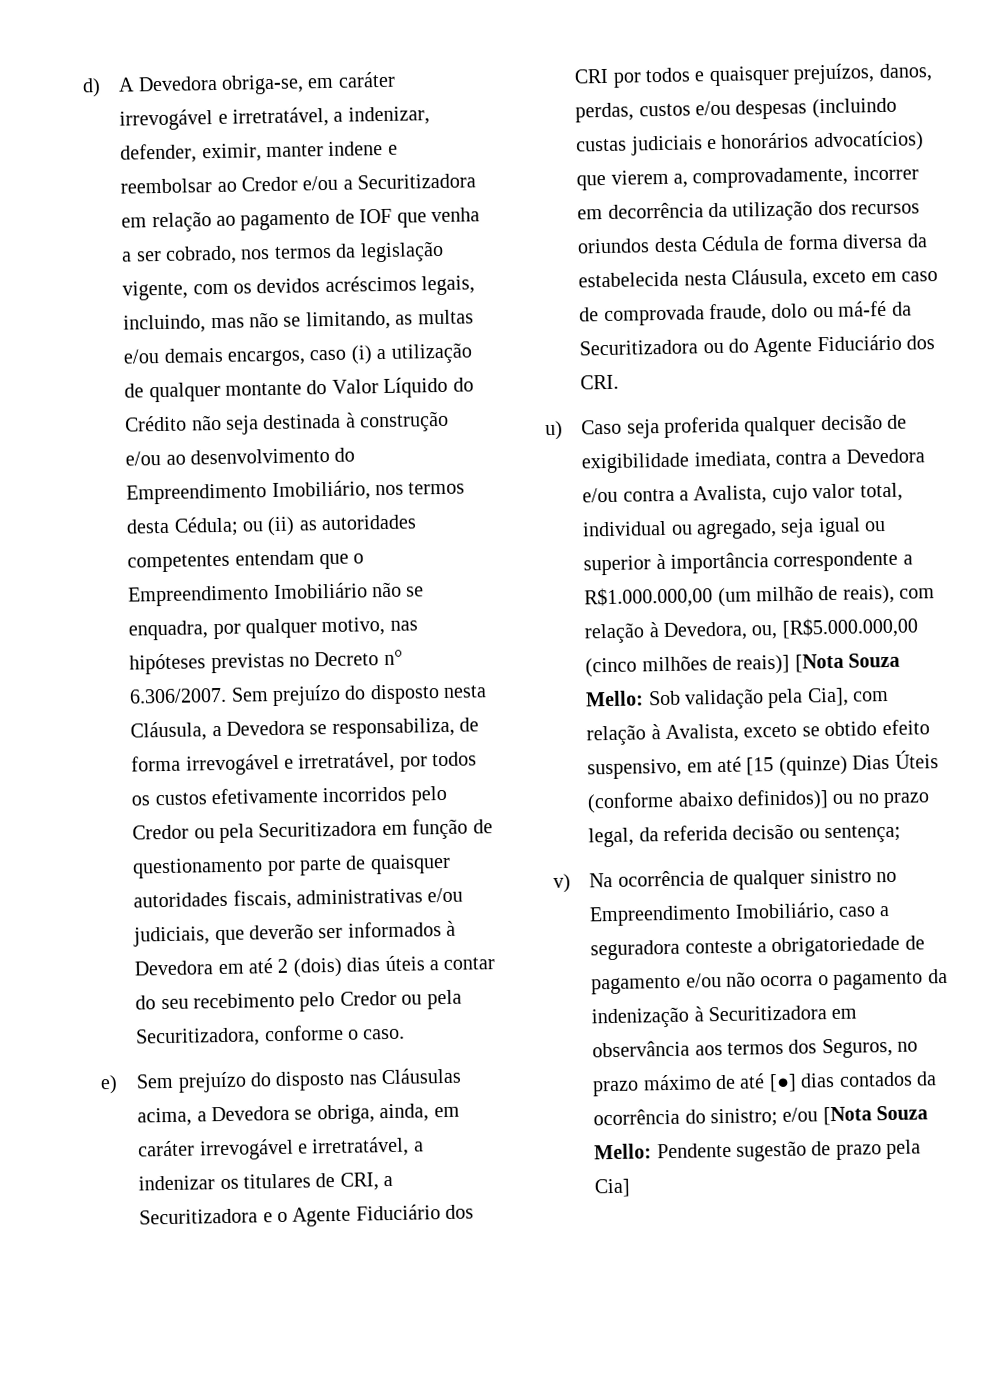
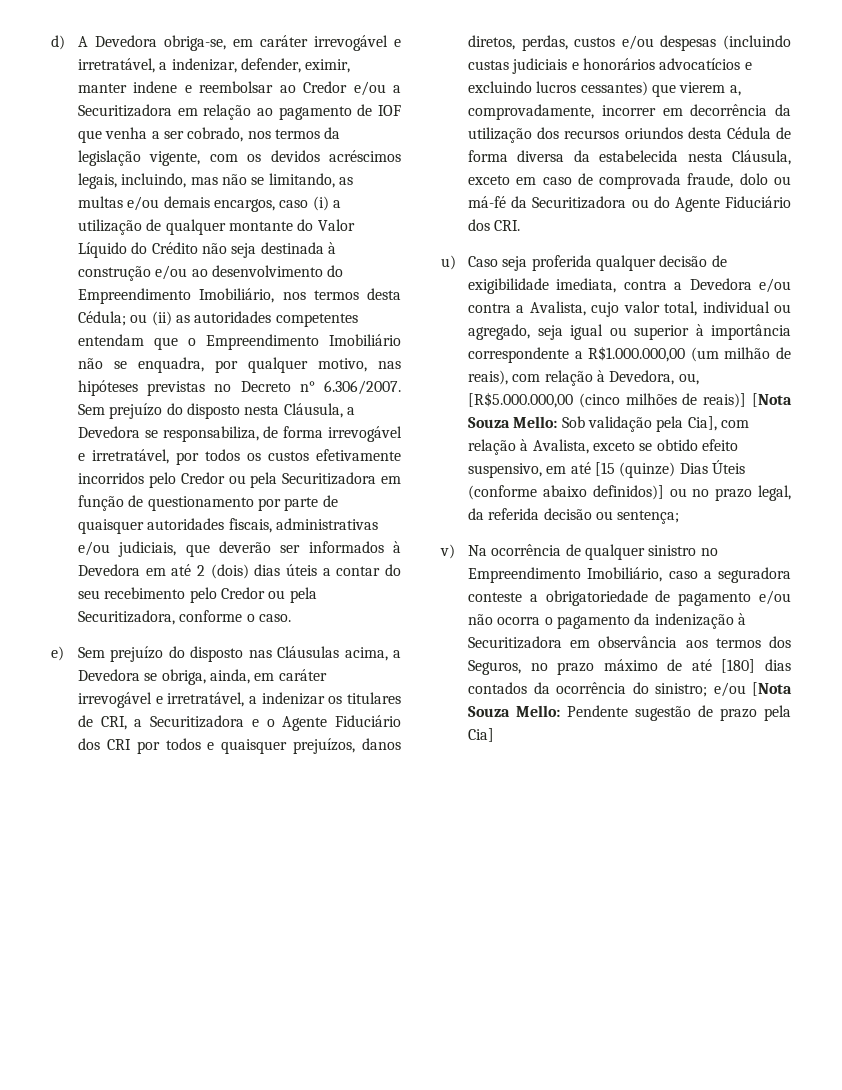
[878,63,933,83] danos, -> [362,738,401,750] [468,35,516,50] danos diretos,
[812,130,924,153] advocatícios) -> [659,58,752,70] [468,81,648,96] advocatícios e excluindo lucros cessantes)
[768,1073,797,1093] [●] -> [721,659,756,673] [180]

